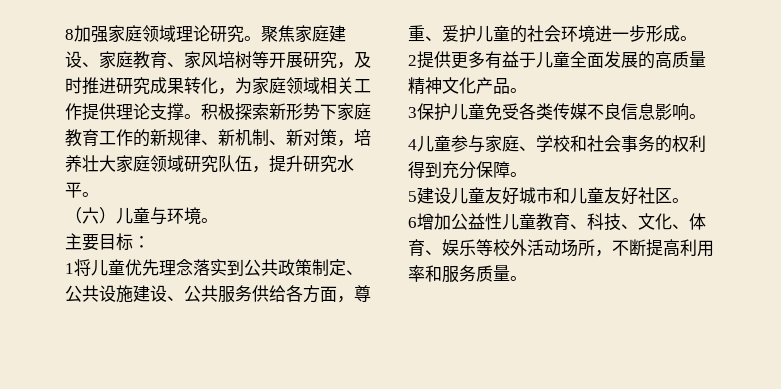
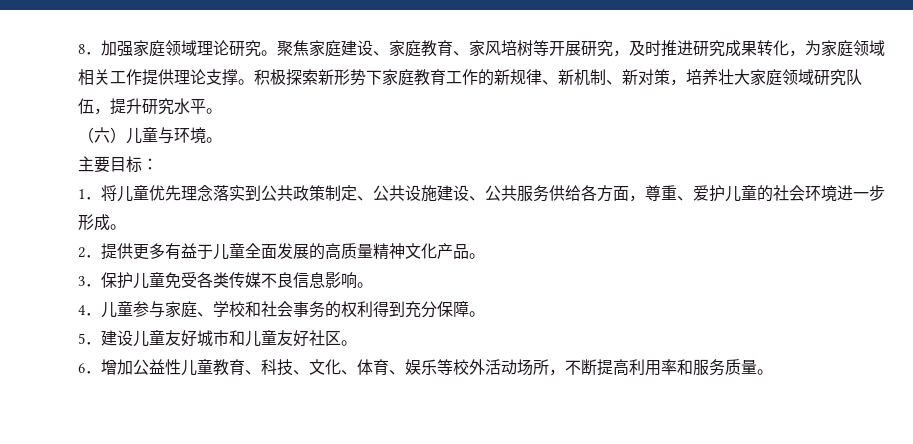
(74, 34) none -> [85,52,101,55] ．
(74, 268) none -> [85,197,101,200] ．
(417, 60) none -> [85,255,101,258] ．
(417, 112) none -> [85,284,101,287] ．
(417, 144) none -> [85,313,101,316] ．
(417, 196) none -> [85,342,101,345] ．
(417, 222) none -> [85,371,101,374] ．

